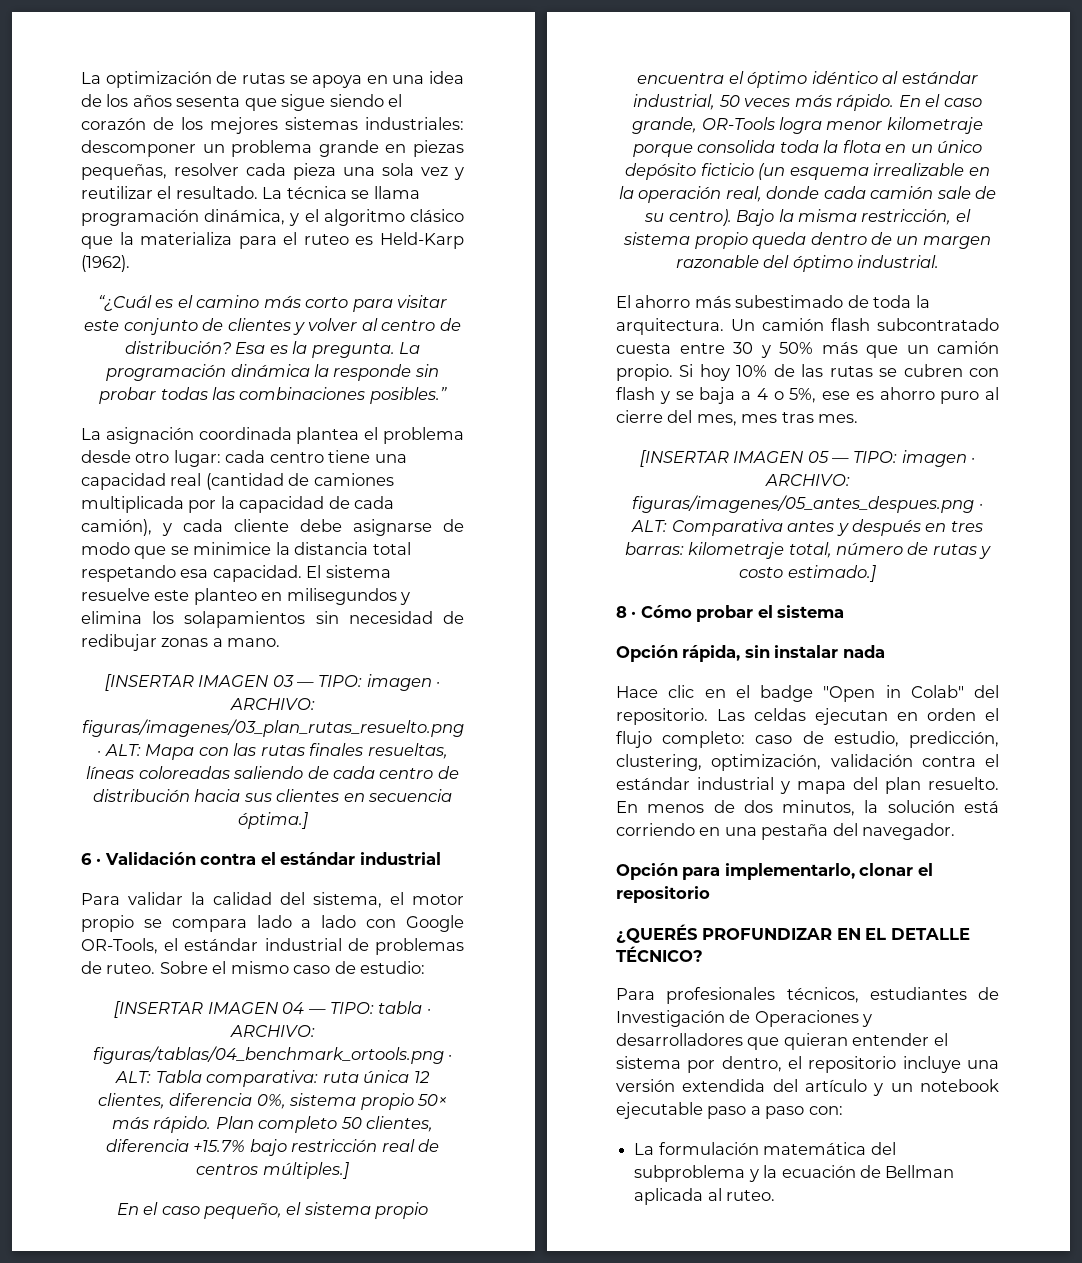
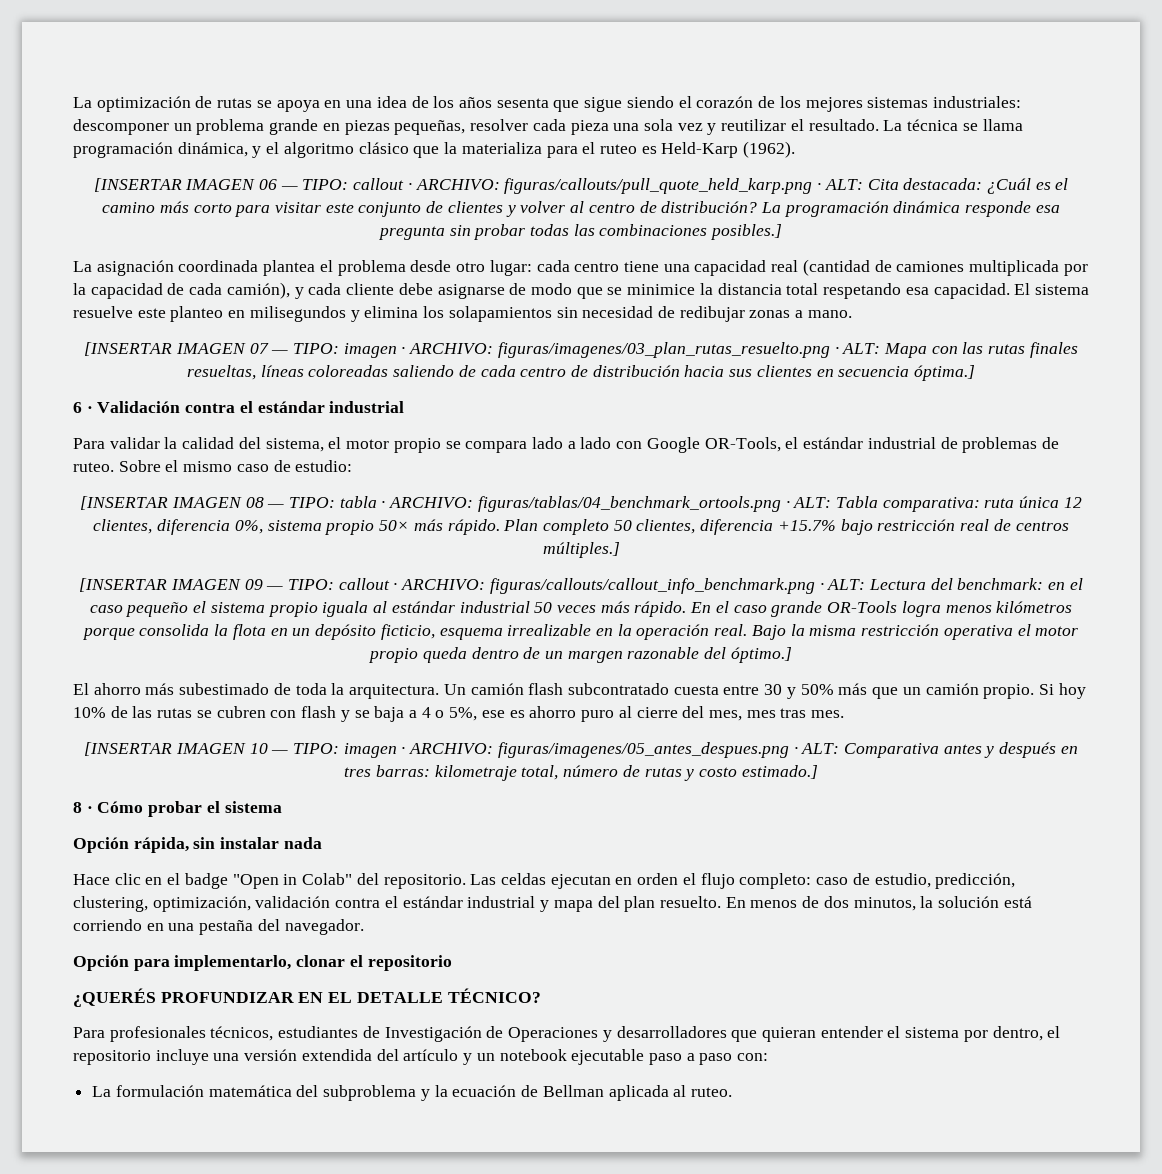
[97,295,152,311] “¿Cuál -> [93,178,1031,194] [INSERTAR IMAGEN 06 — TIPO: callout · ARCHIVO: figuras/callouts/pull_quote_held_karp.png · ALT: Cita destacada: ¿Cuál
[235,341,421,358] [106,364,412,381] Esa es la pregunta. La programación dinámica la responde -> [760,201,1060,217] [377,226,445,240] La programación dinámica responde esa pregunta
[369,387,447,404] posibles.” -> [710,224,783,240] posibles.]
[272,675,294,687] 03 -> [249,343,269,354] 07
[282,1002,305,1014] 04 -> [245,497,264,508] 08
[116,1202,429,1219] [637,71,878,88] En el caso pequeño, el sistema propio encuentra el óptimo idéntico -> [79,578,1083,594] [89,601,369,617] [INSERTAR IMAGEN 09 — TIPO: callout · ARCHIVO: figuras/callouts/callout_info_benchmark.png · ALT: Lectura del benchmark: en el caso pequeño el sistema propio iguala
[633,94,716,110] industrial, -> [459,601,530,613] industrial
[632,117,698,134] grande, -> [771,601,823,617] grande
[826,117,983,134] menor kilometraje -> [945,601,1073,613] menos kilómetros
[779,140,819,153] toda -> (210, 630) none
[937,140,983,153] [625,163,786,180] único depósito ficticio (un -> [315,624,435,640] depósito ficticio,
[725,186,997,202] [644,209,971,226] [623,232,691,245] real, donde cada camión sale de su centro). Bajo la misma restricción, el sistema -> [714,624,1079,640] real. Bajo la misma restricción operativa el motor
[792,255,940,272] óptimo industrial. -> [730,647,792,663] óptimo.]
[807,451,829,463] 05 -> [249,743,268,754] 10

